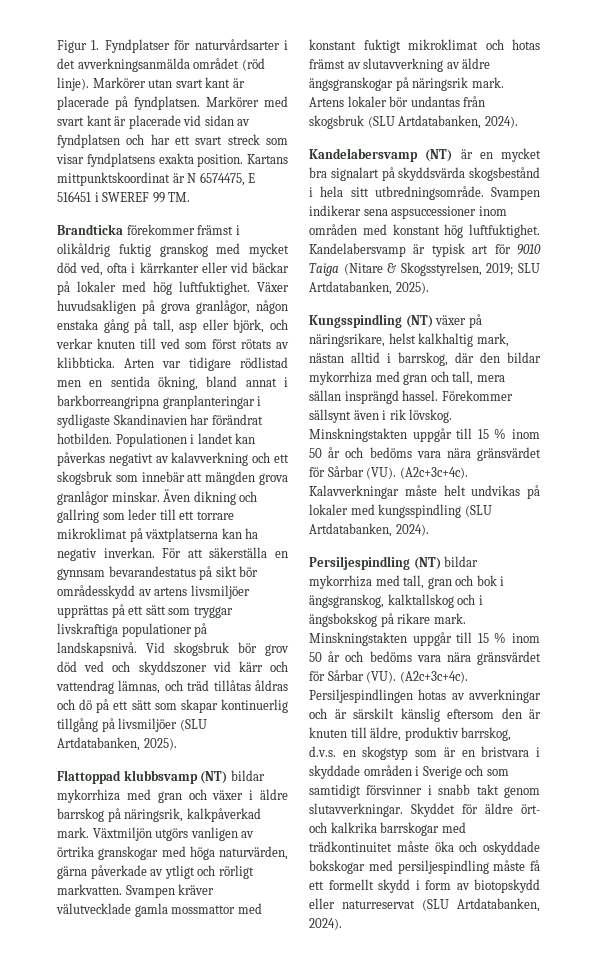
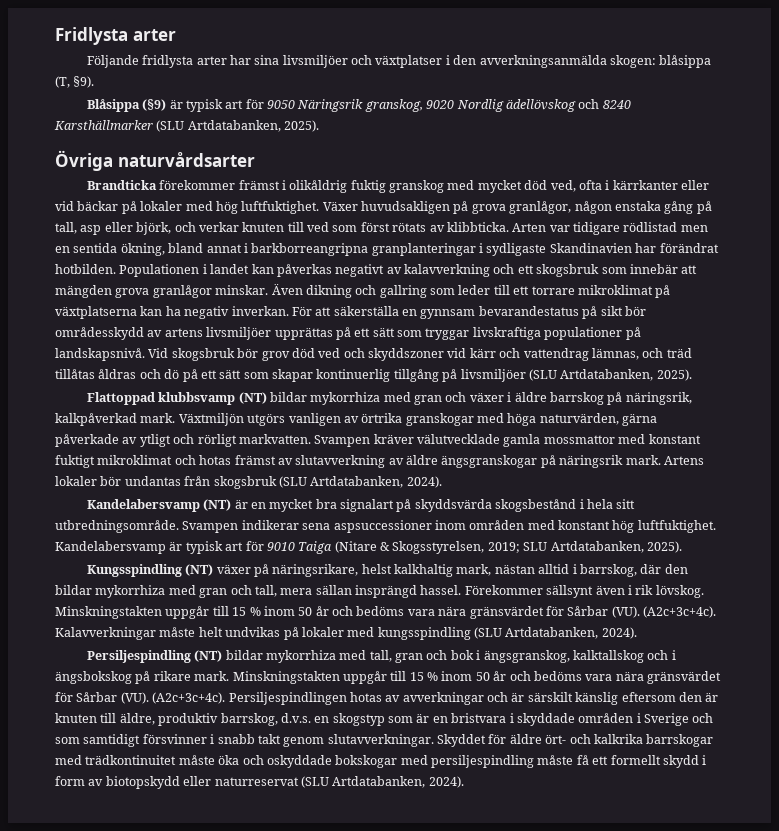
[57,39,288,53] [57,58,265,72] [57,77,245,91] [57,96,288,110] [57,115,251,129] [57,134,288,148] [56,153,288,167] [57,172,256,186] [57,191,191,203] Figur 1. Fyndplatser för naturvårdsarter i det avverkningsanmälda området (röd linje). Markörer utan svart kant är placerade på fyndplatsen. Markörer med svart kant är placerade vid sidan av fyndplatsen och har ett svart streck som visar fyndplatsens exakta position. Kartans mittpunktskoordinat är N 6574475, E 516451 i SWEREF 99 TM. -> [55,27,176,45] [86,55,712,68] [55,76,95,88] [86,99,631,112] [54,120,320,132] [55,150,255,171] Fridlysta arter // Följande fridlysta arter har sina livsmiljöer och växtplatser i den avverkningsanmälda skogen: blåsippa (T, §9). // Blåsippa (§9) är typisk art för 9050 Näringsrik granskog, 9020 Nordlig ädellövskog och 8240 Karsthällmarker (SLU Artdatabanken, 2025). // Övriga naturvårdsarter

